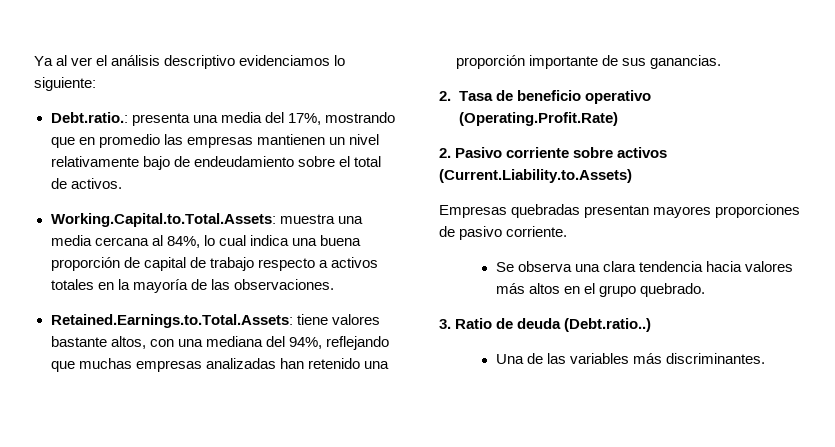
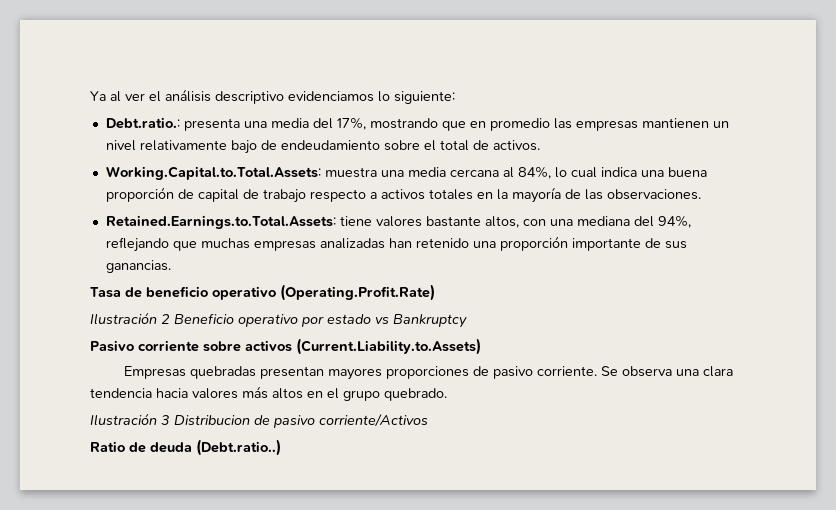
[439,91,451,101] 2. -> (171, 266) none
[439,148,451,158] 2. -> [90,312,467,328] Ilustración 2 Beneficio operativo por estado vs Bankruptcy //
(568, 231) // -> (597, 371) none
[439,318,652,332] [495,353,765,364] 3. Ratio de deuda (Debt.ratio..) // Una de las variables más discriminantes. -> [90,413,428,428] [90,439,281,456] Ilustración 3 Distribucion de pasivo corriente/Activos // Ratio de deuda (Debt.ratio..)

